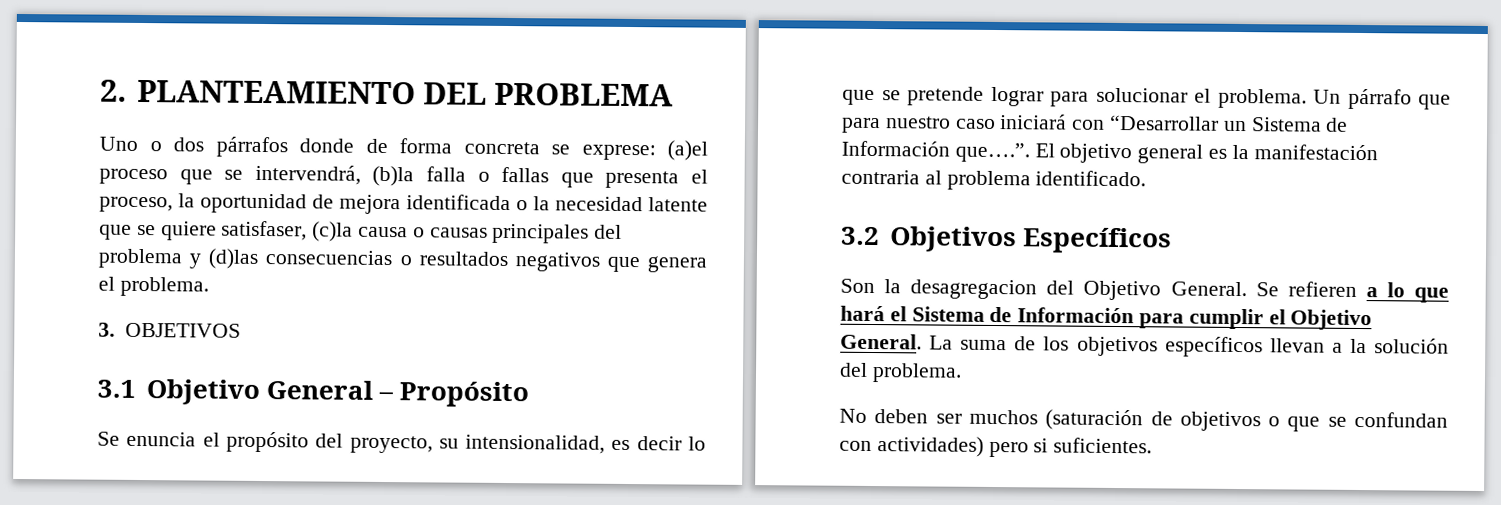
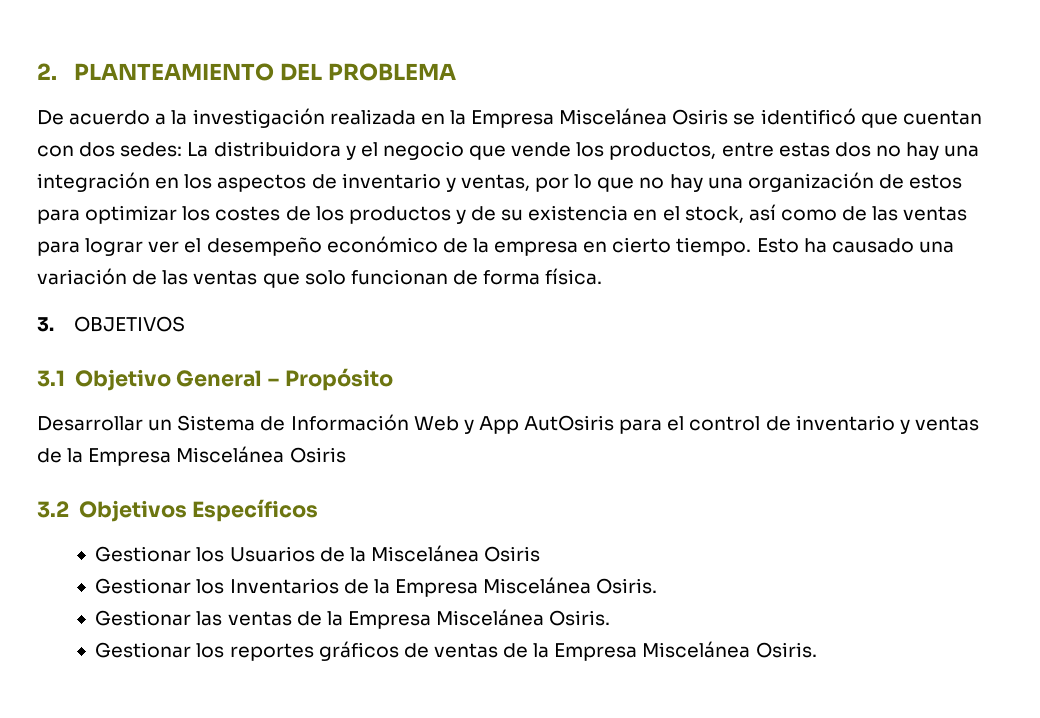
[99,136,708,161] [99,164,709,189] [99,193,708,215] [99,220,623,244] [98,248,707,273] [98,276,209,297] Uno o dos párrafos donde de forma concreta se exprese: (a)el proceso que se intervendrá, (b)la falla o fallas que presenta el proceso, la oportunidad de mejora identificada o la necesidad latente que se quiere satisfaser, (c)la causa o causas principales del problema y (d)las consecuencias o resultados negativos que genera el problema. -> [37,108,982,128] [37,141,980,160] [37,172,963,192] [37,204,968,224] [37,236,954,256] [37,268,603,288] De acuerdo a la investigación realizada en la Empresa Miscelánea Osiris se identificó que cuentan con dos sedes: La distribuidora y el negocio que vende los productos, entre estas dos no hay una integración en los aspectos de inventario y ventas, por lo que no hay una organización de estos para optimizar los costes de los productos y de su existencia en el stock, así como de las ventas para lograr ver el desempeño económico de la empresa en cierto tiempo. Esto ha causado una variación de las ventas que solo funcionan de forma física.
[97,431,706,454] [842,86,1451,110] [841,114,1349,134] [841,140,1378,164] [841,169,1147,191] [841,226,1172,254] [840,278,1449,303] [840,305,1373,331] [840,333,1449,358] [839,362,962,383] [839,408,1448,432] [839,436,1153,458] Se enuncia el propósito del proyecto, su intensionalidad, es decir lo que se pretende lograr para solucionar el problema. Un párrafo que para nuestro caso iniciará con “Desarrollar un Sistema de Información que….”. El objetivo general es la manifestación contraria al problema identificado. // 3.2 Objetivos Específicos // Son la desagregacion del Objetivo General. Se refieren a lo que hará el Sistema de Información para cumplir el Objetivo General. La suma de los objetivos específicos llevan a la solución del problema. // No deben ser muchos (saturación de objetivos o que se confundan con actividades) pero si suficientes. -> [37,414,979,434] [37,446,346,466] [37,499,319,522] [95,545,541,562] [95,577,658,597] [95,609,611,629] [95,641,817,661] Desarrollar un Sistema de Información Web y App AutOsiris para el control de inventario y ventas de la Empresa Miscelánea Osiris // 3.2 Objetivos Específicos // Gestionar los Usuarios de la Miscelánea Osiris // Gestionar los Inventarios de la Empresa Miscelánea Osiris. // Gestionar las ventas de la Empresa Miscelánea Osiris. // Gestionar los reportes gráficos de ventas de la Empresa Miscelánea Osiris.

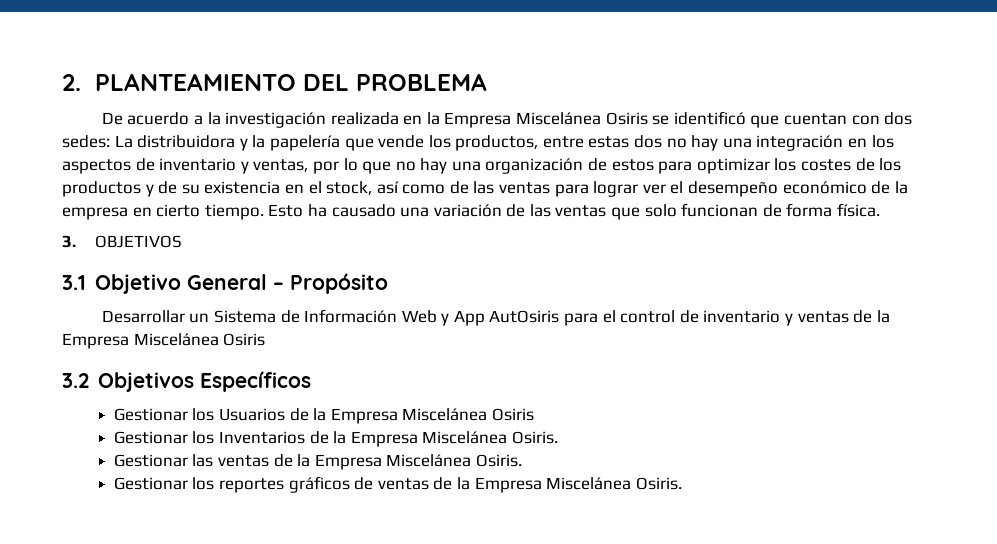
[360,141,464,160] el negocio -> [252,135,340,151] la papelería
(366, 554) none -> [330,408,398,424] Empresa

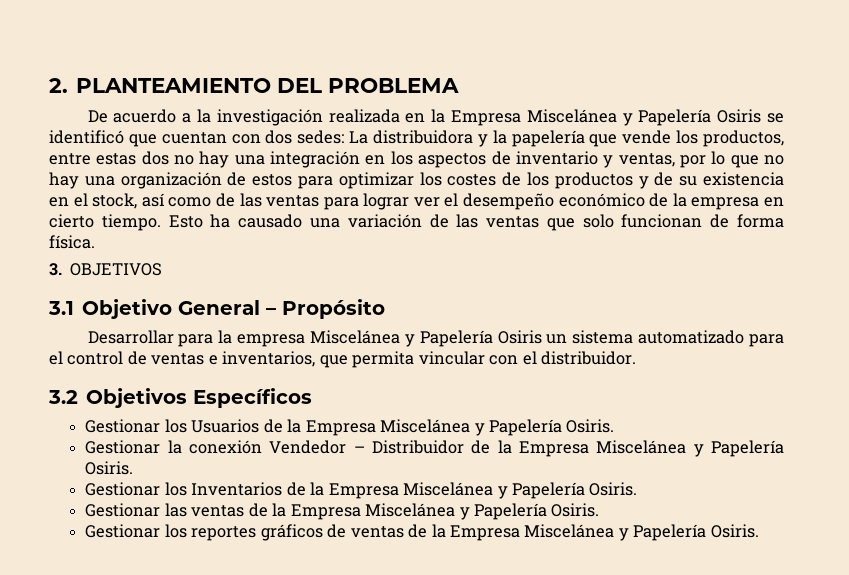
(602, 118) none -> [622,109,712,126] y Papelería
[189,309,890,326] [62,333,266,349] un Sistema de Información Web y App AutOsiris para el control de inventario y ventas de la Empresa Miscelánea Osiris -> [178,330,784,347] [49,351,637,368] para la empresa Miscelánea y Papelería Osiris un sistema automatizado para el control de ventas e inventarios, que permita vincular con el distribuidor.
[492,408,535,421] Osiris -> [474,419,615,436] [85,440,784,457] [85,461,134,475] y Papelería Osiris. // Gestionar la conexión Vendedor – Distribuidor de la Empresa Miscelánea y Papelería Osiris.
(508, 437) none -> [497,482,585,499] y Papelería
(472, 460) none -> [459,503,547,520] y Papelería
(632, 483) none -> [618,524,707,541] y Papelería

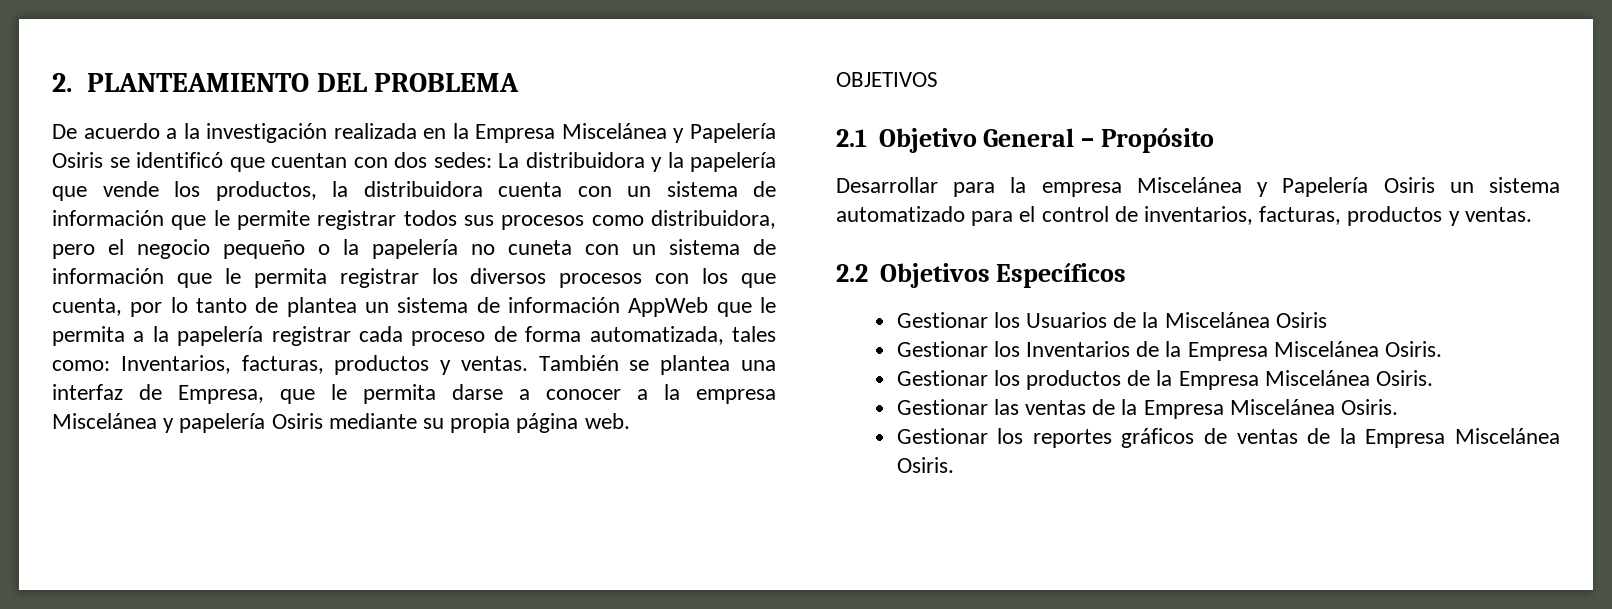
[49,151,785,168] [49,172,784,189] [49,193,784,210] [49,214,785,231] [49,235,95,249] [49,263,62,276] entre estas dos no hay una integración en los aspectos de inventario y ventas, por lo que no hay una organización de estos para optimizar los costes de los productos y de su existencia en el stock, así como de las ventas para lograr ver el desempeño económico de la empresa en cierto tiempo. Esto ha causado una variación de las ventas que solo funcionan de forma física. // 3. -> [332,181,776,197] [52,210,776,230] [52,239,776,259] [52,268,776,288] [52,297,777,317] [52,326,776,346] [52,355,776,375] [52,384,776,404] [52,413,630,433] la distribuidora cuenta con un sistema de información que le permite registrar todos sus procesos como distribuidora, pero el negocio pequeño o la papelería no cuneta con un sistema de información que le permita registrar los diversos procesos con los que cuenta, por lo tanto de plantea un sistema de información AppWeb que le permita a la papelería registrar cada proceso de forma automatizada, tales como: Inventarios, facturas, productos y ventas. También se plantea una interfaz de Empresa, que le permita darse a conocer a la empresa Miscelánea y papelería Osiris mediante su propia página web. //
[48,301,74,315] 3.1 -> [836,129,867,147] 2.1
[151,351,637,368] [48,390,78,404] ventas e inventarios, que permita vincular con el distribuidor. // 3.2 -> [1144,206,1532,226] [836,264,868,282] inventarios, facturas, productos y ventas. // 2.2
[305,419,615,436] [85,440,784,457] [85,461,134,475] Empresa Miscelánea y Papelería Osiris. // Gestionar la conexión Vendedor – Distribuidor de la Empresa Miscelánea y Papelería Osiris. -> [1164,312,1327,328] Miscelánea Osiris
[497,482,585,499] y Papelería -> [1385,341,1443,357] [896,370,1370,390] Osiris. // Gestionar los productos de la Empresa Miscelánea
[459,503,547,520] y Papelería -> (1335, 407) none
[618,524,707,541] y Papelería -> (1560, 436) none

